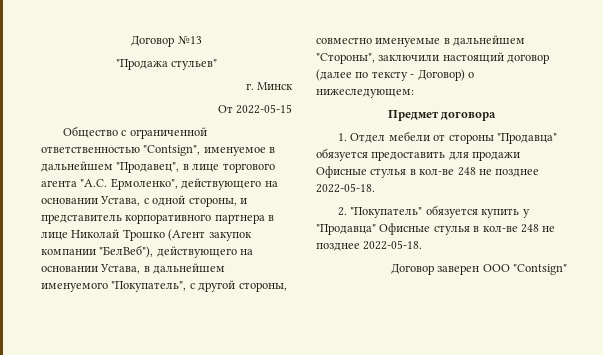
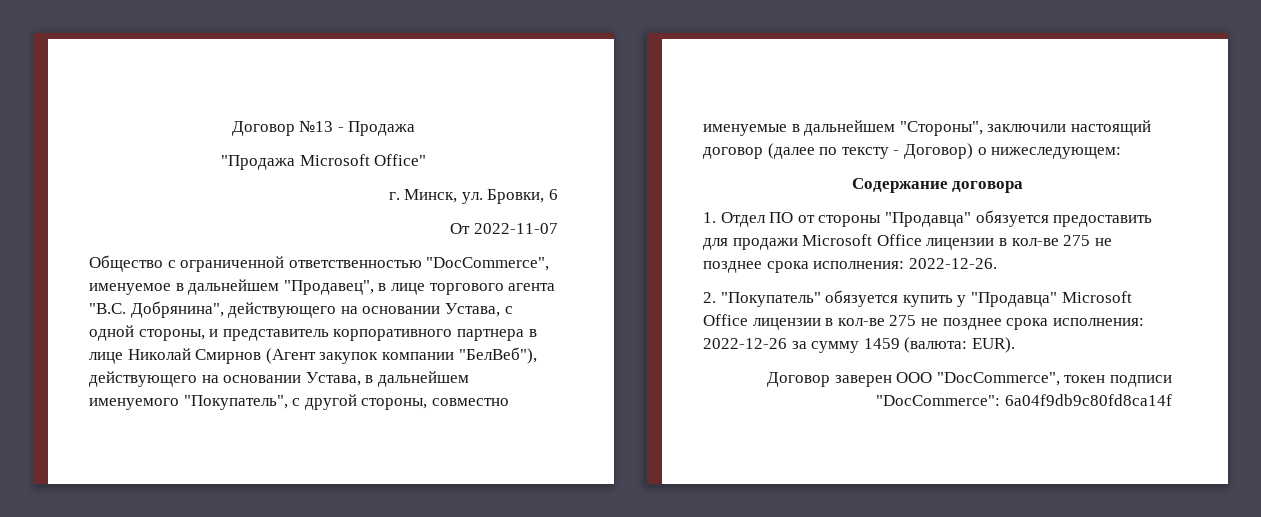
(202, 40) none -> [337,121,416,136] - Продажа
[171,59,218,70] стульев" -> [299,154,427,166] Microsoft Office"
[257,82,293,90] Минск -> [404,189,558,204] Минск, ул. Бровки, 6
[236,104,292,114] 2022-05-15 -> [473,223,558,234] 2022-11-07
[143,145,201,156] "Contsign", -> [426,257,550,271] "DocCommerce",
[80,178,178,190] "А.С. Ермоленко", -> [89,301,224,318] "В.С. Добрянина",
[122,229,165,241] Трошко -> [195,349,262,364] Смирнов
[387,110,439,121] Предмет -> [851,178,948,193] Содержание
[388,131,430,141] мебели -> [769,212,794,223] ПО
[316,166,540,178] [316,183,375,193] Офисные стулья в кол-ве 248 не позднее 2022-05-18. -> [802,234,1112,250] [703,258,997,273] Microsoft Office лицензии в кол-ве 275 не позднее срока исполнения: 2022-12-26.
[379,223,556,235] [316,240,423,251] [390,263,567,275] Офисные стулья в кол-ве 248 не позднее 2022-05-18. // Договор заверен ООО "Contsign" -> [1061,291,1132,303] [703,314,1144,330] [703,337,1015,353] [767,372,1172,387] [876,394,1172,406] Microsoft Office лицензии в кол-ве 275 не позднее срока исполнения: 2022-12-26 за сумму 1459 (валюта: EUR). // Договор заверен ООО "DocCommerce", токен подписи "DocCommerce": 6a04f9db9c80fd8ca14f

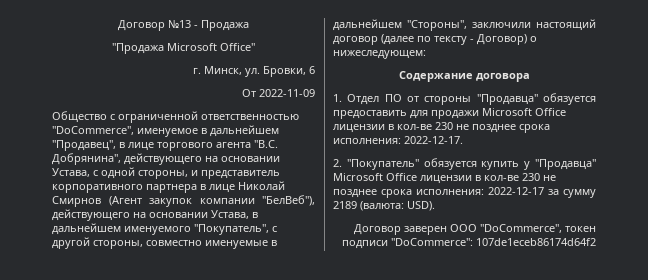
[473,223,558,234] 2022-11-07 -> [259,89,315,97] 2022-11-09
[426,257,550,271] "DocCommerce", -> [52,126,134,135] "DoCommerce",
[1063,235,1112,246] [703,258,997,273] 275 не позднее срока исполнения: 2022-12-26. -> [435,122,550,133] [333,136,463,144] 230 не позднее срока исполнения: 2022-12-17.
[889,315,1144,330] [703,338,787,349] 275 не позднее срока исполнения: 2022-12-26 -> [522,173,556,181] [333,187,544,198] 230 не позднее срока исполнения: 2022-12-17
[863,337,1015,353] 1459 (валюта: EUR). -> [333,201,435,211] 2189 (валюта: USD).
[936,372,1060,386] "DocCommerce", -> [480,224,562,233] "DoCommerce",
[876,394,1172,406] "DocCommerce": 6a04f9db9c80fd8ca14f -> [391,238,596,246] "DoCommerce": 107de1eceb86174d64f2

